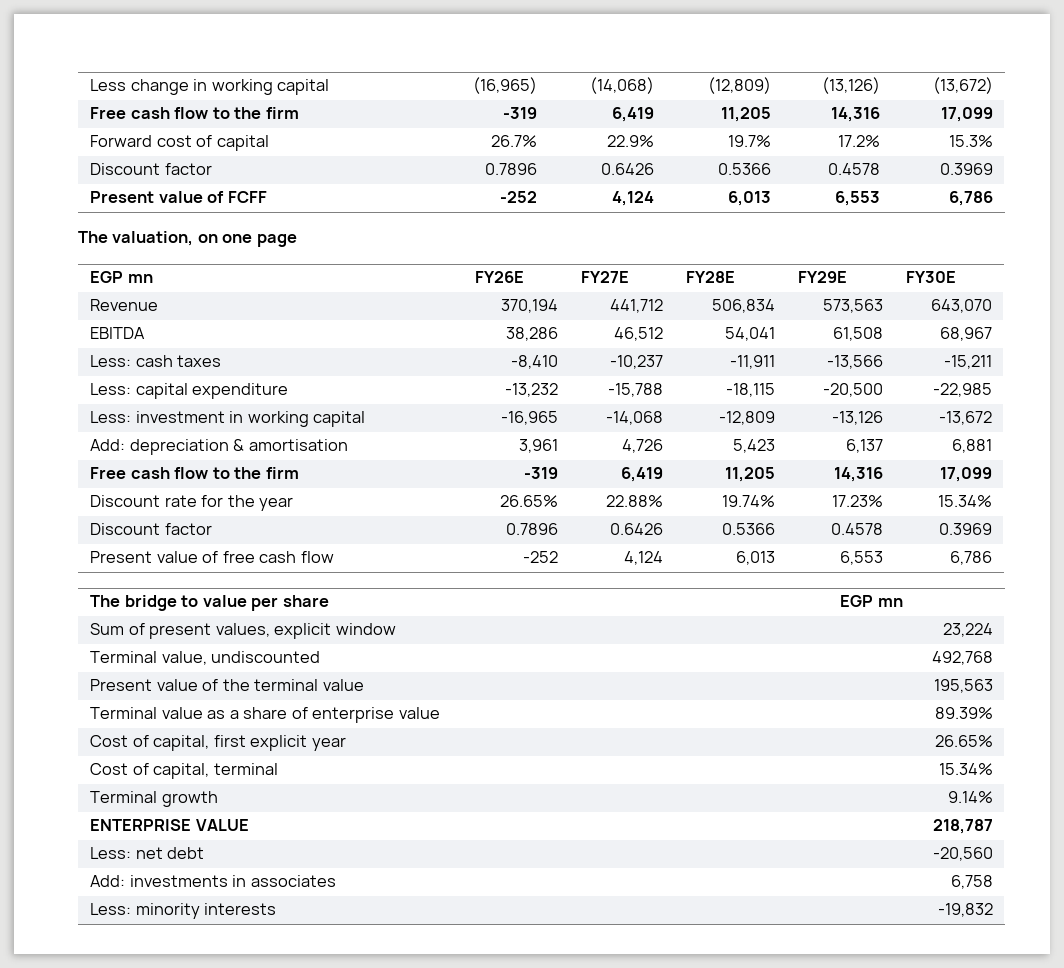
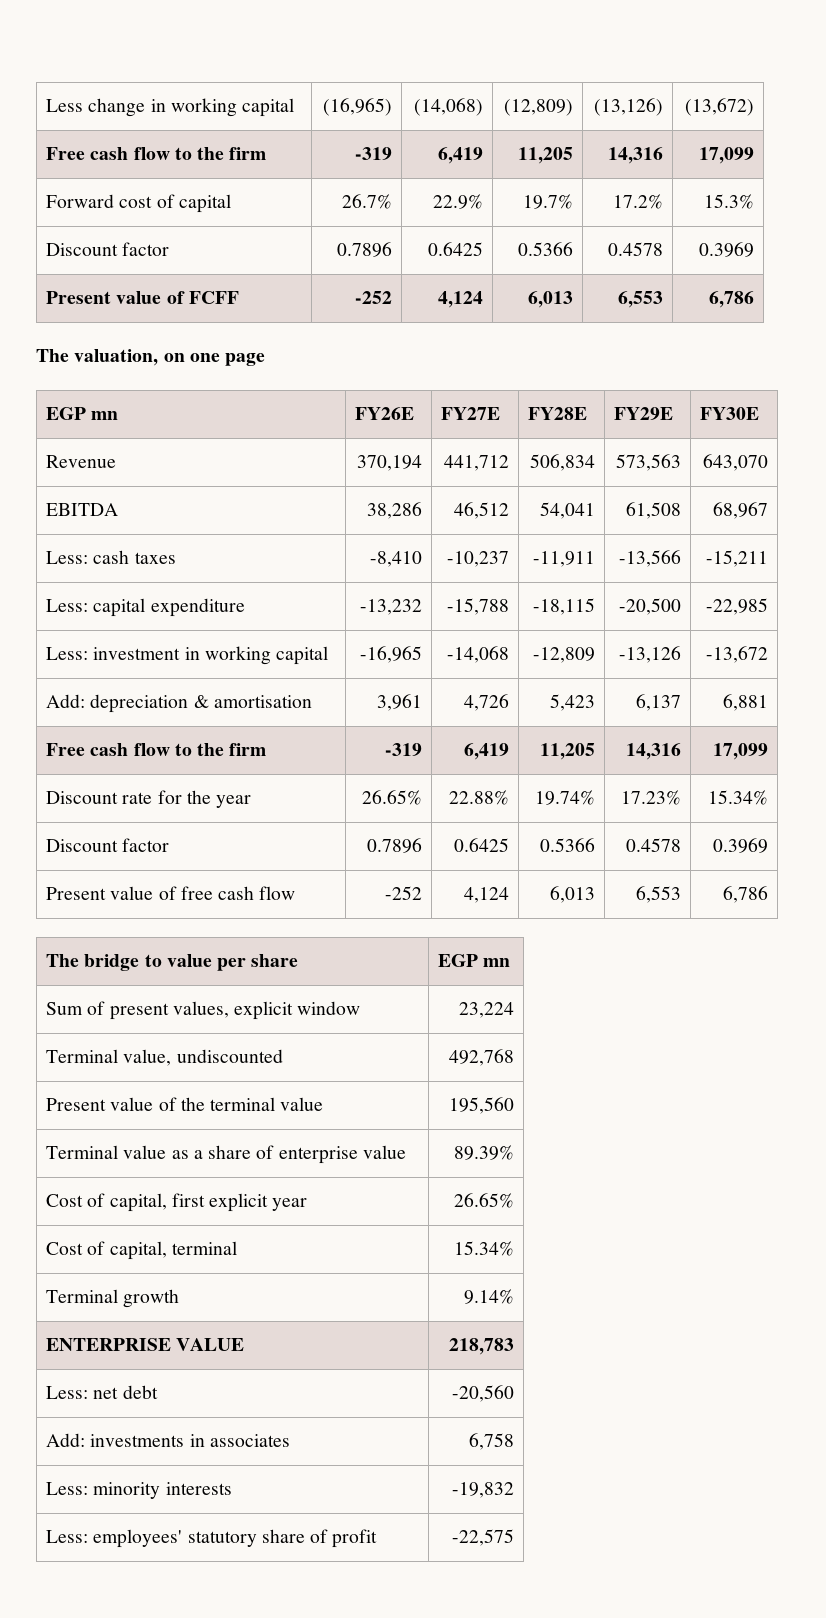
[600,163,654,175] 0.6426 -> [427,242,483,256] 0.6425
[609,523,663,535] 0.6426 -> [453,838,509,852] 0.6425
[933,679,993,693] 195,563 -> [448,1097,514,1114] 195,560
[932,819,993,834] 218,787 -> [448,1338,514,1355] 218,783
(993, 910) none -> [46,1529,378,1548] [451,1529,514,1546] // Less: employees' statutory share of profit | -22,575

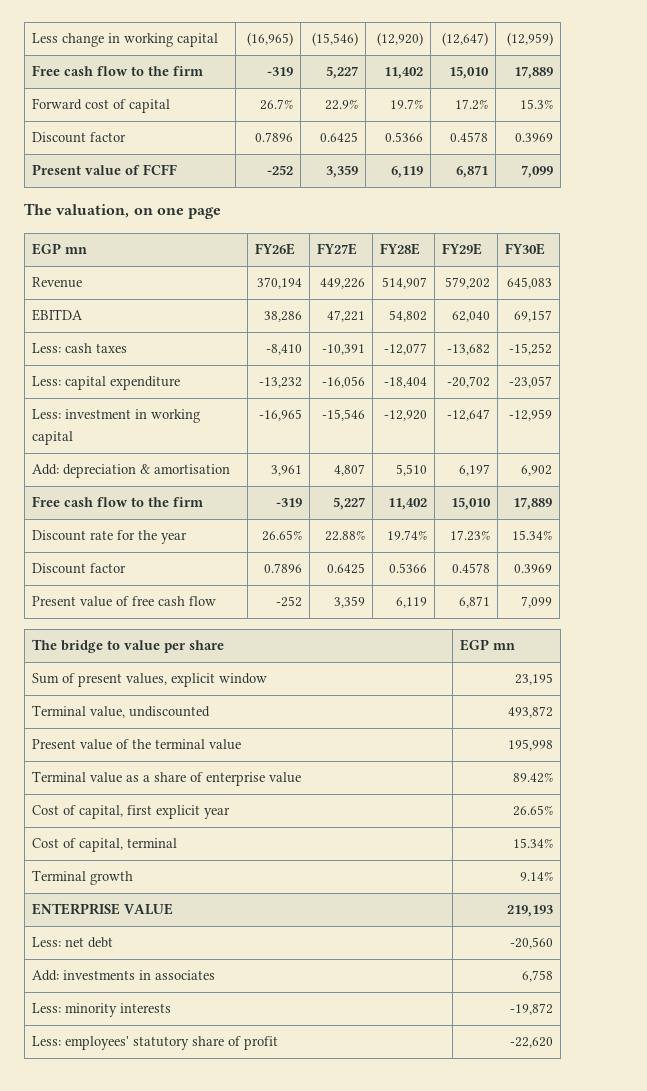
[413,98,483,116] [503,99,573,116] [593,98,663,116] [684,98,754,116] [46,147,267,160] [354,147,392,160] [437,147,483,164] [517,147,573,164] [607,147,663,164] [698,147,754,164] (14,068) | (12,809) | (13,126) | (13,672) // Free cash flow to the firm | -319 | 6,419 | 11,205 | 14,316 | 17,099 -> [311,32,358,46] [376,32,423,46] [441,32,488,46] [506,32,553,46] [32,65,204,76] [266,67,293,76] [325,66,358,79] [383,67,423,79] [448,66,489,79] [513,66,553,79] (15,546) | (12,920) | (12,647) | (12,959) // Free cash flow to the firm | -319 | 5,227 | 11,402 | 15,010 | 17,889
[437,291,483,308] [527,291,573,308] [617,291,663,308] [708,291,754,308] 4,124 | 6,013 | 6,553 | 6,786 -> [325,165,358,178] [390,166,423,178] [455,165,488,178] [520,165,553,178] 3,359 | 6,119 | 6,871 | 7,099
[443,455,509,471] [529,454,595,471] [615,454,681,471] [702,454,768,471] [46,503,119,516] [366,502,422,519] [453,502,509,519] [539,502,595,519] [625,502,681,519] [712,502,768,519] 441,712 | 506,834 | 573,563 | 643,070 // EBITDA | 38,286 | 46,512 | 54,041 | 61,508 | 68,967 -> [319,278,365,289] [381,277,427,289] [444,277,490,289] [506,277,552,289] [32,309,84,321] [263,311,302,322] [326,310,365,322] [388,310,427,322] [451,311,490,322] [513,310,552,322] 449,226 | 514,907 | 579,202 | 645,083 // EBITDA | 38,286 | 47,221 | 54,802 | 62,040 | 69,157
[446,551,509,567] [532,551,595,567] [618,550,681,567] [705,550,768,567] -10,237 | -11,911 | -13,566 | -15,211 -> [321,344,365,355] [383,343,427,355] [446,344,490,355] [508,343,552,355] -10,391 | -12,077 | -13,682 | -15,252
[446,598,509,615] [532,598,595,615] [618,598,681,615] [705,598,768,615] -15,788 | -18,115 | -20,500 | -22,985 -> [321,376,365,388] [383,377,427,388] [446,376,490,388] [508,376,552,388] -16,056 | -18,404 | -20,702 | -23,057
[446,646,509,663] [532,647,595,663] [618,646,681,663] [705,646,768,663] -14,068 | -12,809 | -13,126 | -13,672 -> [321,409,365,421] [383,410,427,421] [446,409,490,421] [508,409,552,421] -15,546 | -12,920 | -12,647 | -12,959
[463,694,509,711] [549,694,595,711] [635,694,681,711] [722,694,768,711] [46,743,267,756] [384,743,422,756] [463,743,509,760] [539,743,595,760] [625,743,681,760] [712,743,768,760] 4,726 | 5,423 | 6,137 | 6,881 // Free cash flow to the firm | -319 | 6,419 | 11,205 | 14,316 | 17,099 -> [333,464,365,476] [395,464,427,476] [458,464,490,476] [520,465,552,476] [32,496,204,507] [275,498,302,507] [332,497,365,510] [387,498,427,510] [450,497,491,510] [512,497,552,510] 4,807 | 5,510 | 6,197 | 6,902 // Free cash flow to the firm | -319 | 5,227 | 11,402 | 15,010 | 17,889
[463,887,509,903] [549,886,595,903] [635,886,681,903] [722,886,768,903] 4,124 | 6,013 | 6,553 | 6,786 -> [333,596,365,608] [395,597,427,608] [458,596,490,608] [520,596,552,608] 3,359 | 6,119 | 6,871 | 7,099
[458,1002,514,1018] 23,224 -> [514,673,553,685] 23,195
[448,1049,514,1066] 492,768 -> [507,706,553,718] 493,872
[448,1097,514,1114] 195,560 -> [507,739,553,751] 195,998
[453,1145,514,1160] 89.39% -> [512,772,553,783] 89.42%
[448,1338,514,1355] 218,783 -> [506,905,553,917] 219,193
[451,1482,514,1498] -19,832 -> [509,1003,553,1015] -19,872
[451,1529,514,1546] -22,575 -> [509,1037,553,1048] -22,620

